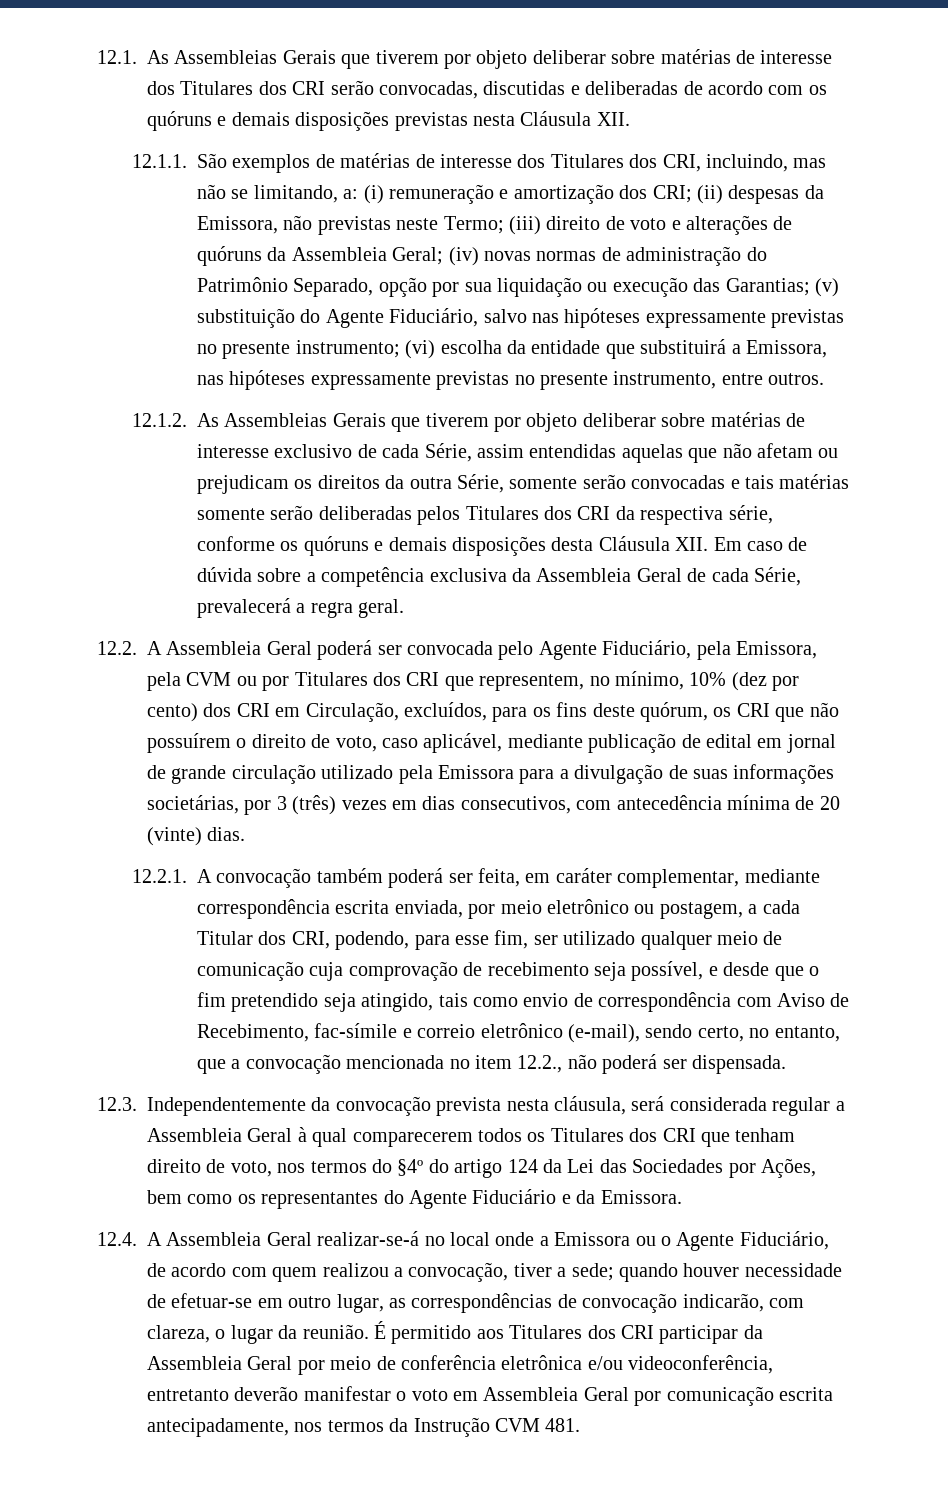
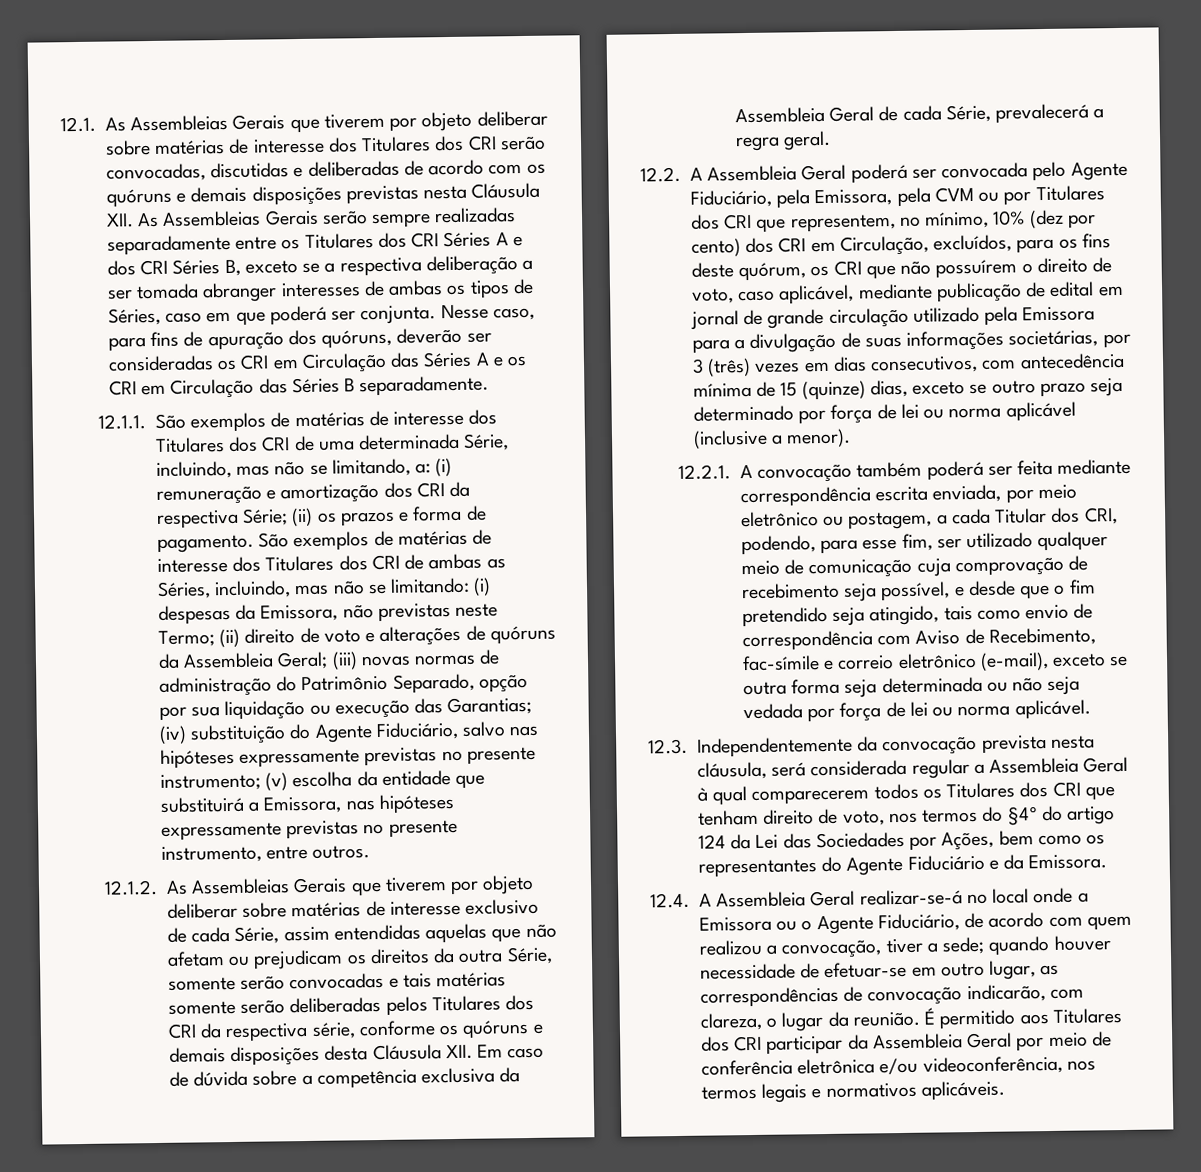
(630, 119) none -> [137,207,517,229] [106,231,523,256] [106,255,534,277] [106,278,534,303] [107,304,535,326] [107,327,492,352] [107,351,528,373] [108,375,490,399] As Assembleias Gerais serão sempre realizadas separadamente entre os Titulares dos CRI Séries A e dos CRI Séries B, exceto se a respectiva deliberação a ser tomada abranger interesses de ambas os tipos de Séries, caso em que poderá ser conjunta. Nesse caso, para fins de apuração dos quóruns, deverão ser consideradas os CRI em Circulação das Séries A e os CRI em Circulação das Séries B separadamente.
[662,154,701,172] CRI, -> [261,433,510,452] CRI de uma determinada Série,
[652,185,723,204] CRI; (ii) -> [416,481,471,498] [155,505,487,529] [156,529,493,553] [156,553,506,573] [156,577,492,599] CRI da respectiva Série; (ii) os prazos e forma de pagamento. São exemplos de matérias de interesse dos Titulares dos CRI de ambas as Séries, incluindo, mas não se limitando: (i)
[508,216,541,235] (iii) -> [219,628,241,648] (ii)
[448,247,479,266] (iv) -> [331,651,358,670] (iii)
[814,278,839,297] (v) -> [158,725,187,744] (iv)
[405,340,436,359] (vi) -> [265,772,289,791] (v)
[819,796,840,810] [147,827,246,846] 20 (vinte) dias. -> [780,377,1124,401] [692,401,1076,425] [692,428,852,449] 15 (quinze) dias, exceto se outro prazo seja determinado por força de lei ou norma aplicável (inclusive a menor).
[477,868,740,888] feita, em caráter complementar, -> [1017,459,1054,476] feita
[645,1024,840,1042] [196,1054,786,1074] sendo certo, no entanto, que a convocação mencionada no item 12.2., não poderá ser dispensada. -> [1052,653,1129,667] [742,676,1081,698] [742,699,1091,723] exceto se outra forma seja determinada ou não seja vedada por força de lei ou norma aplicável.
[147,1386,833,1406] [147,1417,581,1437] entretanto deverão manifestar o voto em Assembleia Geral por comunicação escrita antecipadamente, nos termos da Instrução CVM 481. -> [1066,1060,1096,1071] [700,1080,1005,1103] nos termos legais e normativos aplicáveis.

